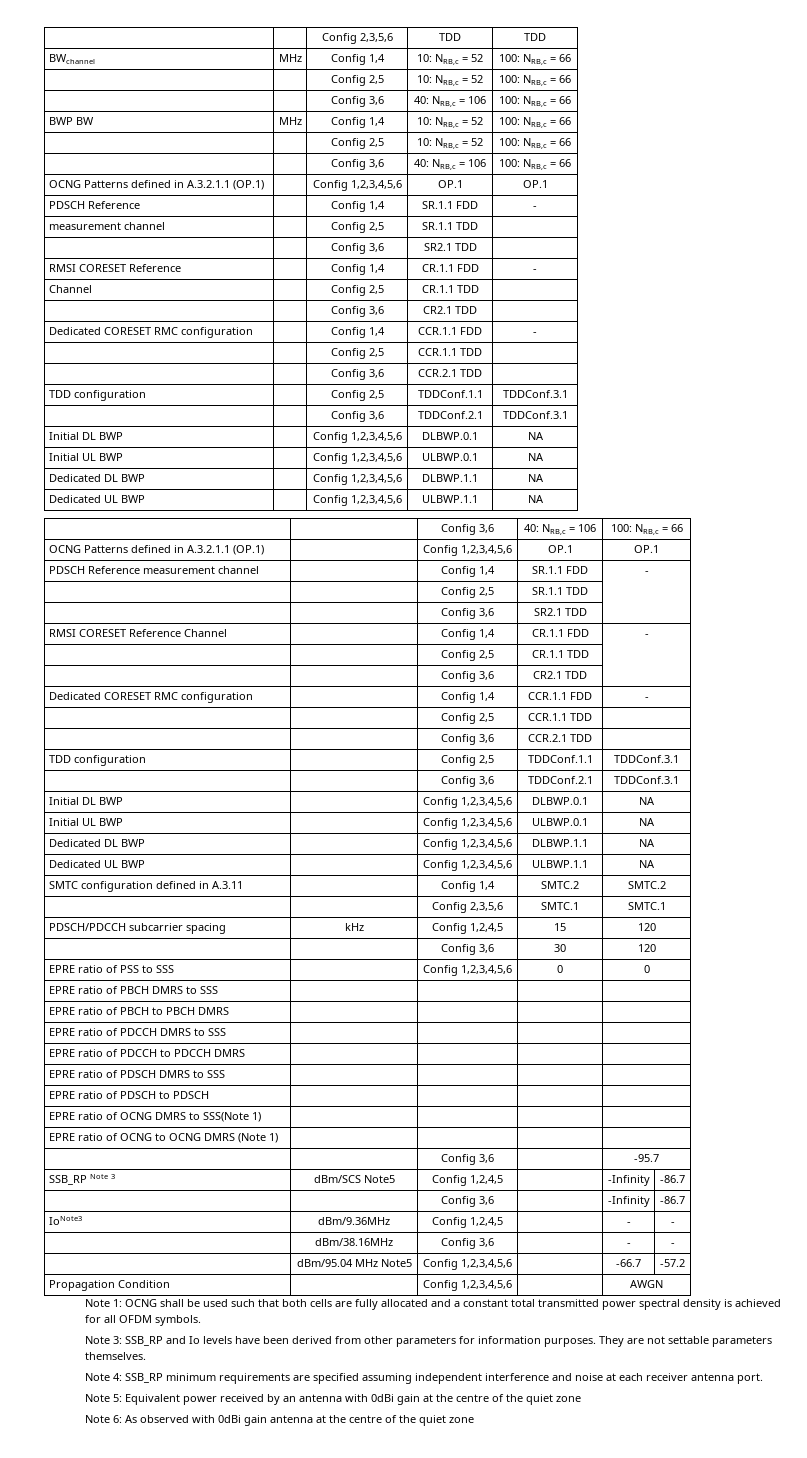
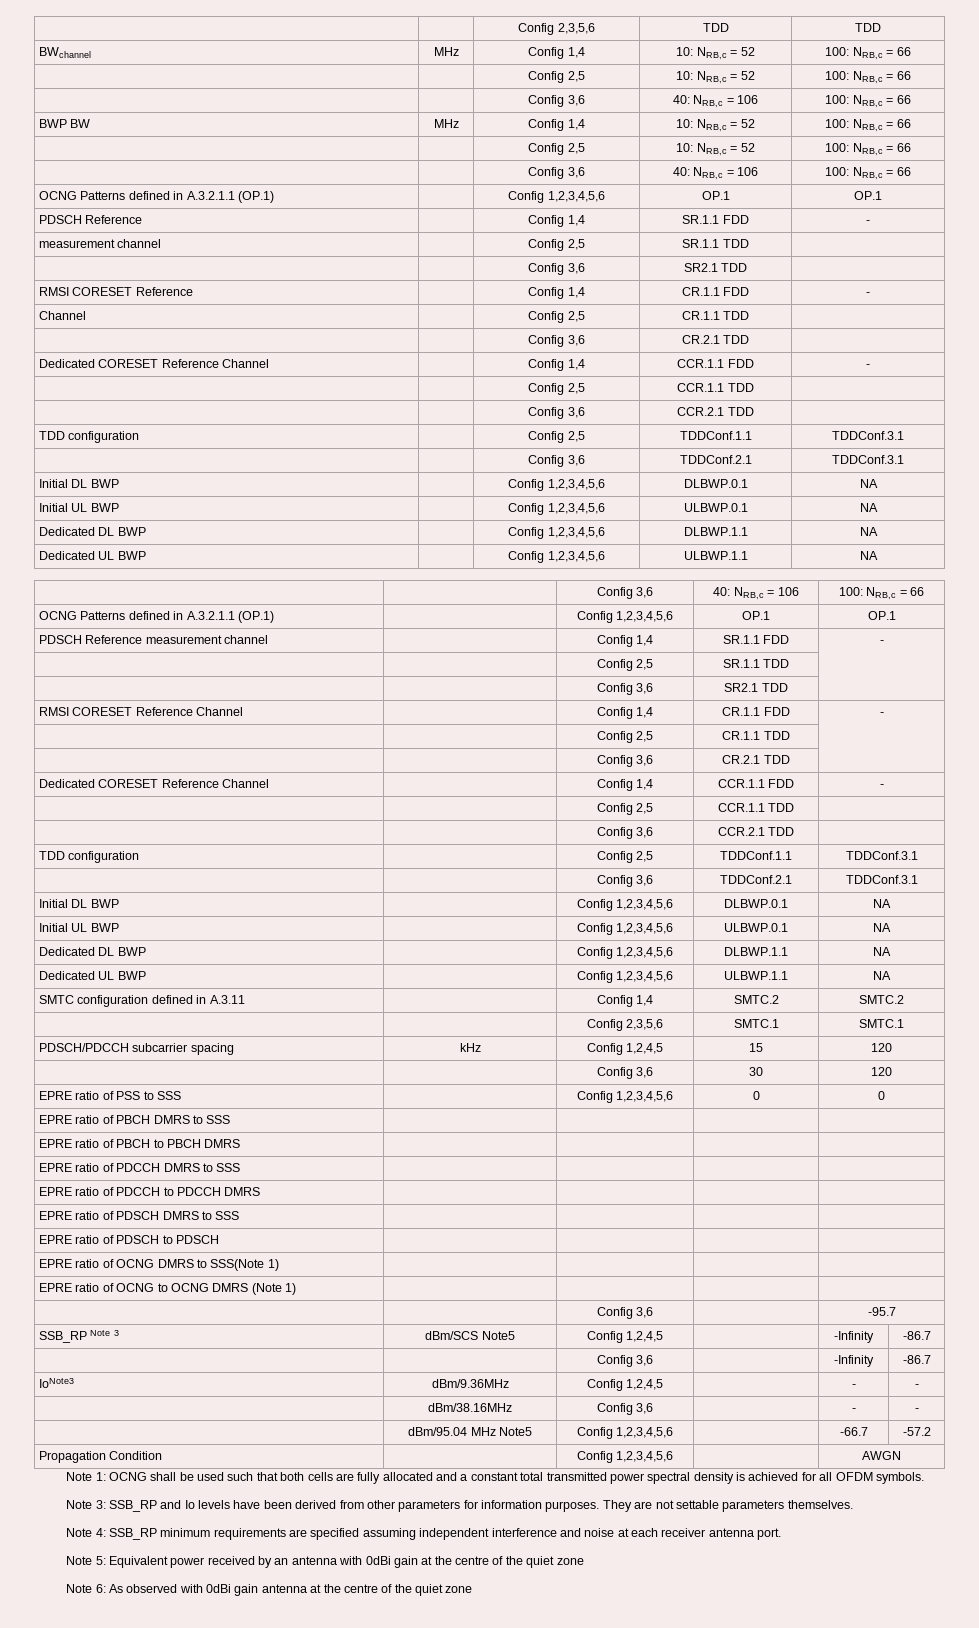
[423,306,477,314] [48,327,253,338] CR2.1 TDD | // Dedicated CORESET RMC configuration -> [681,335,750,344] [39,359,270,368] CR.2.1 TDD | // Dedicated CORESET Reference Channel
[533,671,587,679] [48,692,253,703] CR2.1 TDD | // Dedicated CORESET RMC configuration -> [722,755,790,764] [39,779,270,788] CR.2.1 TDD | // Dedicated CORESET Reference Channel

